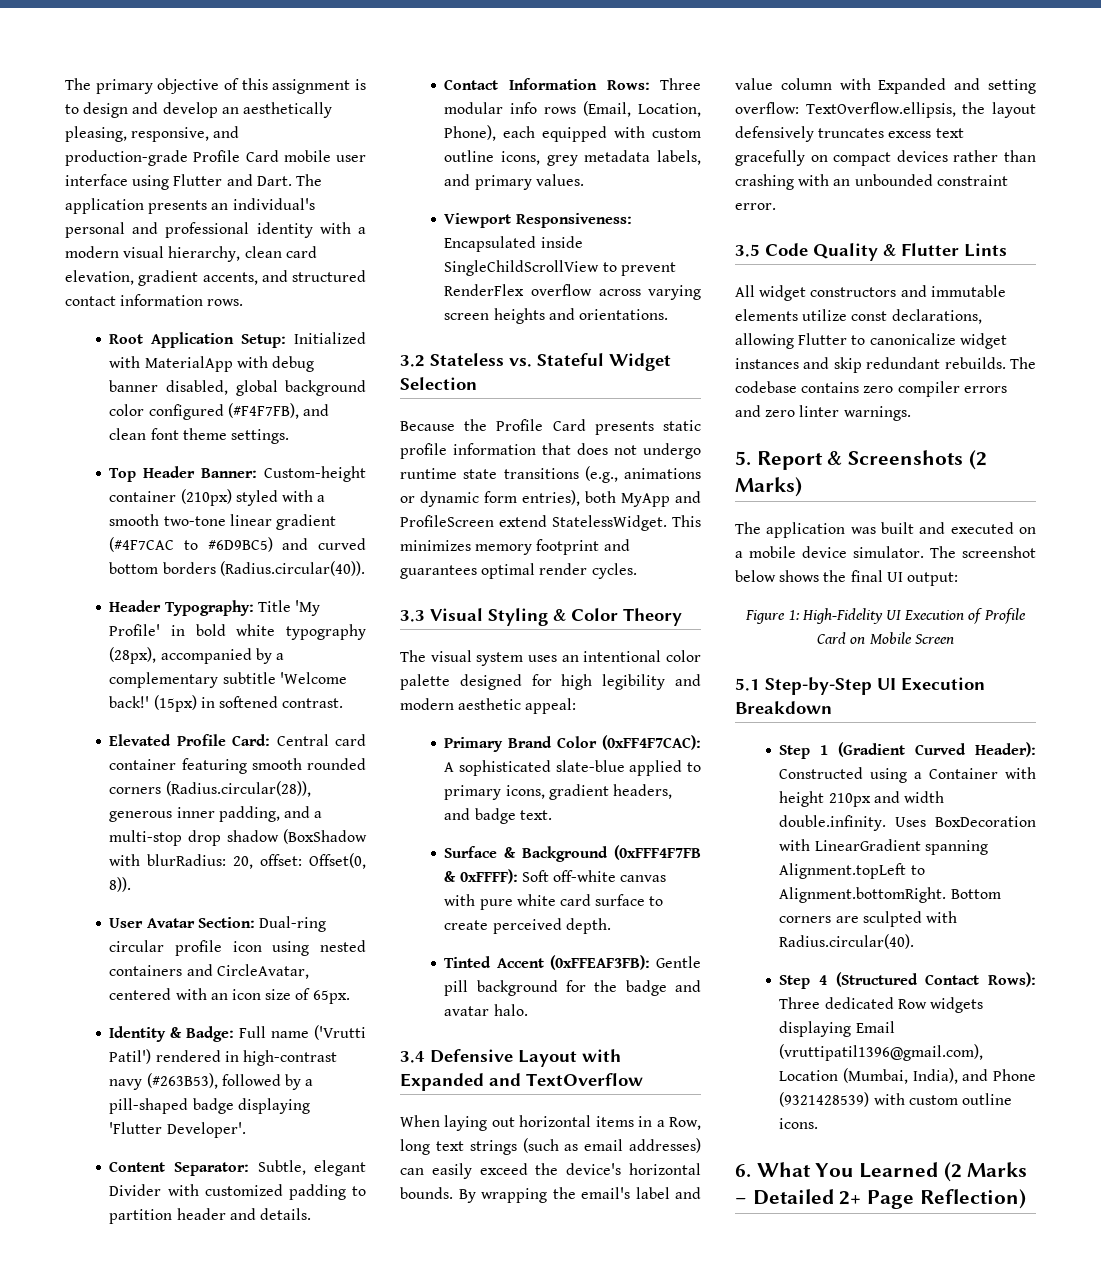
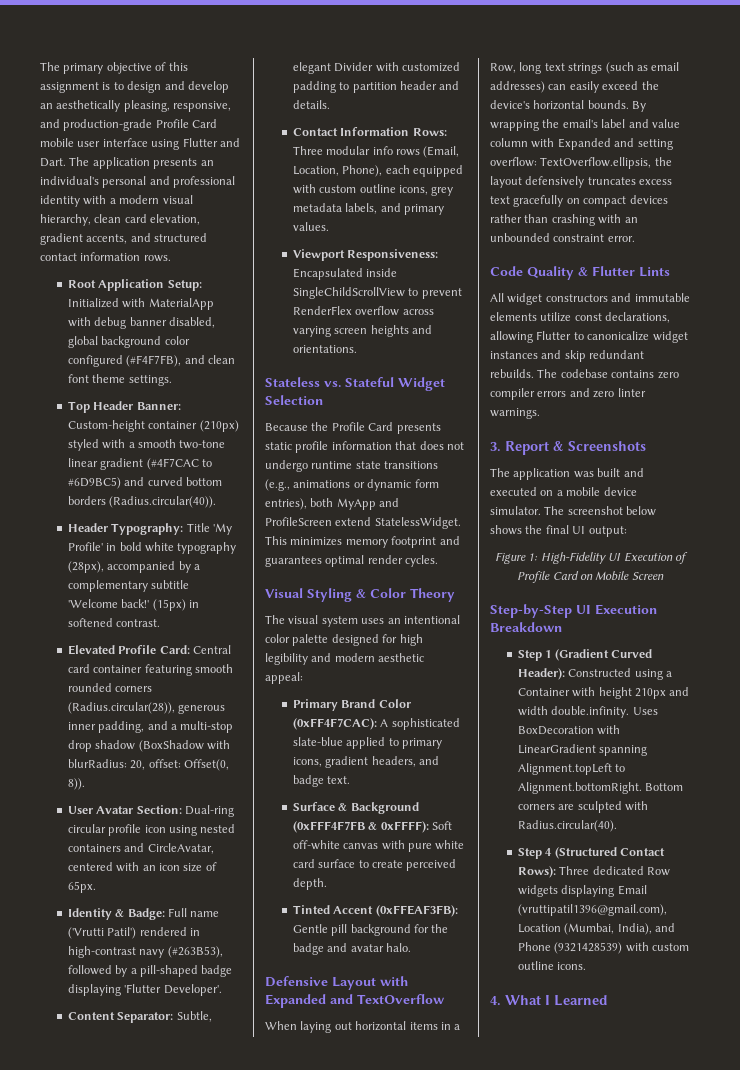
[400,355,425,367] 3.2 -> (357, 349) none
[400,610,425,622] 3.3 -> (439, 561) none
[400,1051,425,1063] 3.4 -> (412, 947) none
[735,244,760,257] 3.5 -> (635, 239) none
[735,451,751,465] 5. -> [490,442,501,452] 3.
[968,450,987,470] [735,477,802,497] (2 Marks) -> (646, 446) none
[735,678,760,691] 5.1 -> (664, 576) none
[735,1162,1028,1182] [735,1189,1026,1209] 6. What You Learned (2 Marks – Detailed 2+ Page Reflection) -> [490,995,608,1006] 4. What I Learned

